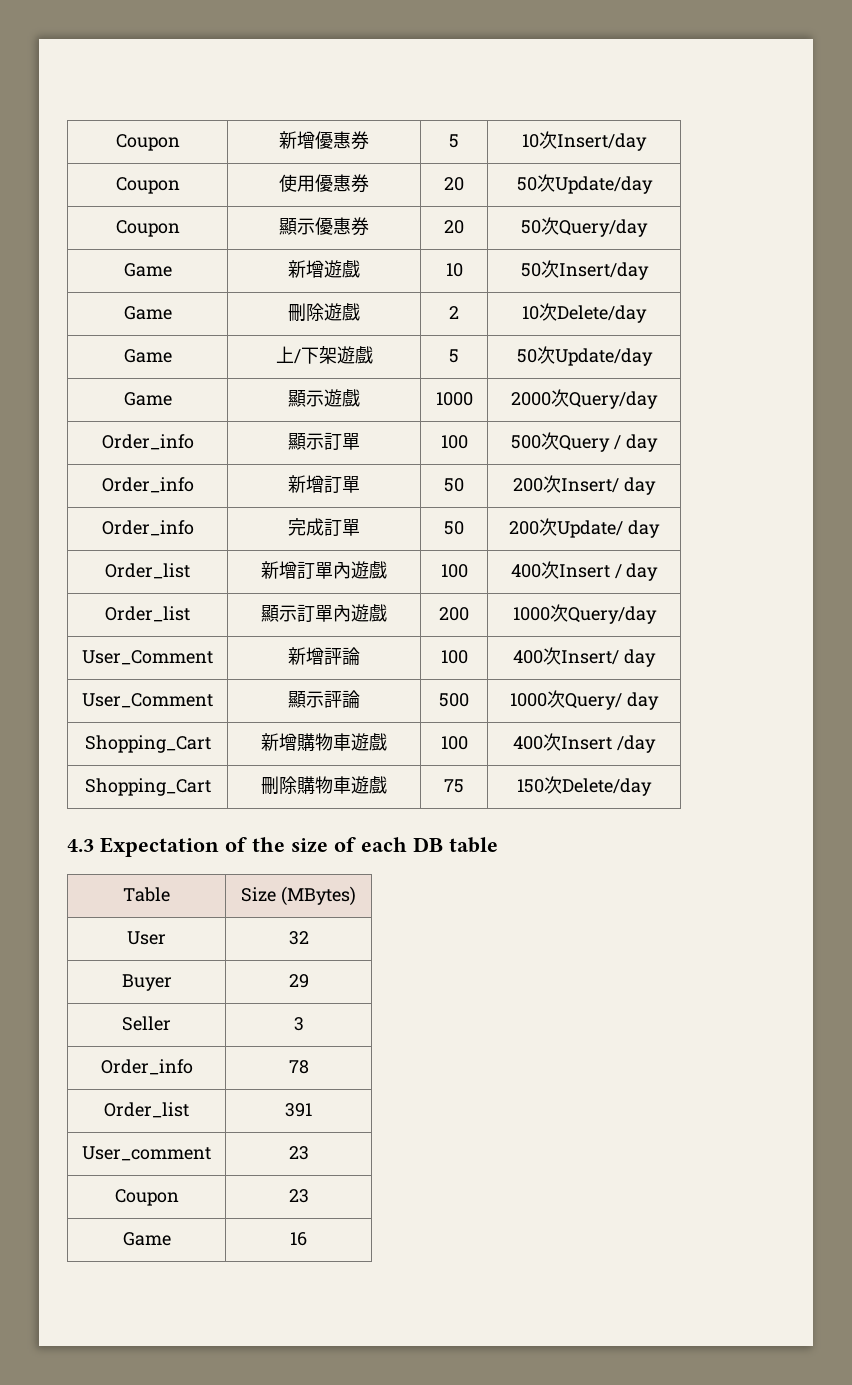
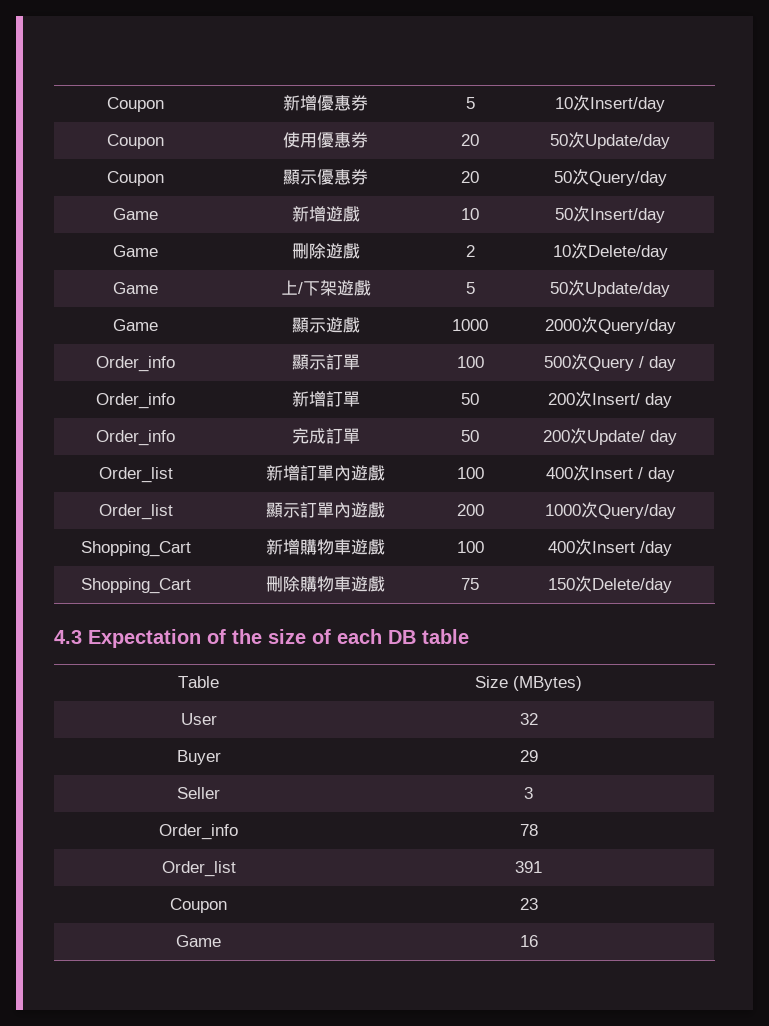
[82,650,213,665] [288,647,361,665] [440,650,468,664] [513,647,656,667] [82,693,213,708] [288,690,361,708] [439,693,469,707] [510,690,659,710] // User_Comment | 新增評論 | 100 | 400次Insert/ day // User_Comment | 顯示評論 | 500 | 1000次Query/ day -> (676, 511) none
[82,1146,211,1161] [288,1146,309,1160] // User_comment | 23 -> (542, 867) none

